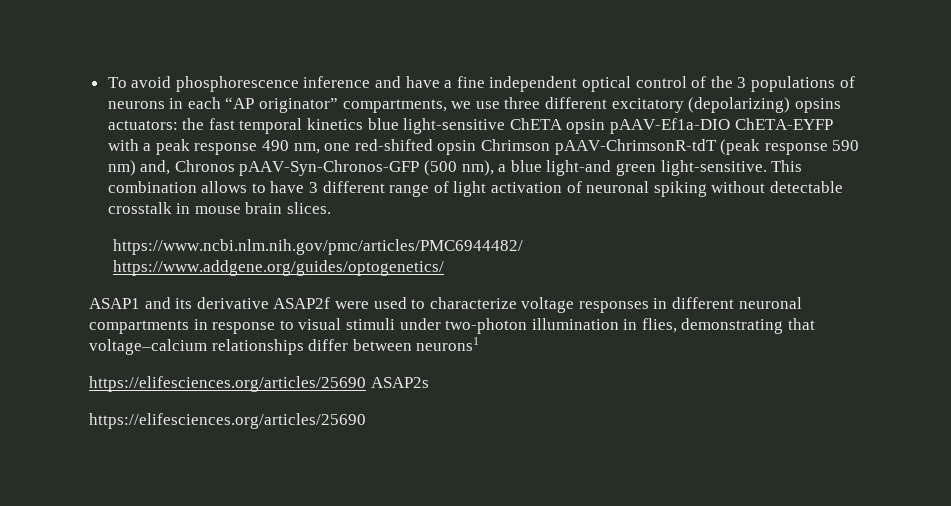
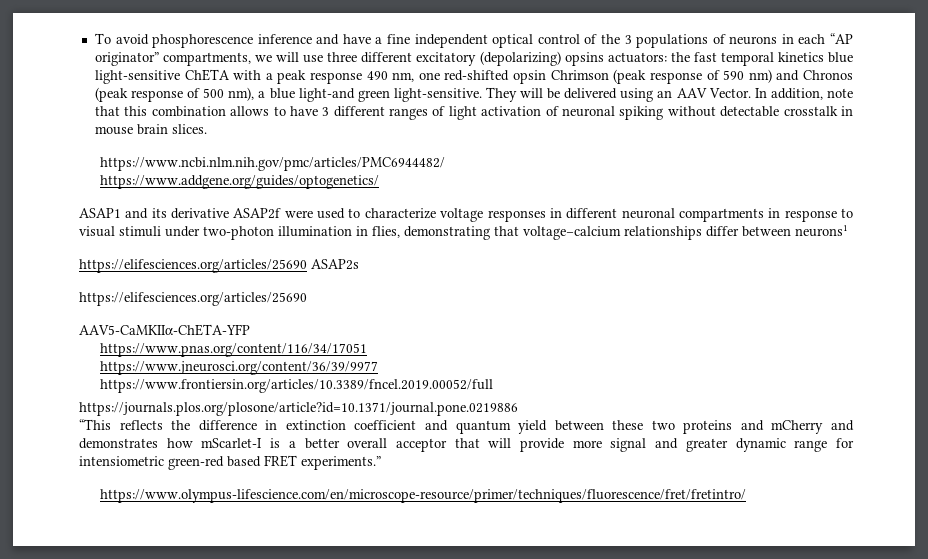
(472, 105) none -> [276,52,300,62] will
[566,118,833,134] opsin pAAV-Ef1a-DIO ChETA-EYFP -> (230, 75) none
[554,139,828,155] pAAV-ChrimsonR-tdT (peak response -> [613,69,720,84] (peak response of
[140,160,458,176] and, Chronos pAAV-Syn-Chronos-GFP (500 -> [776,70,854,81] [94,87,225,102] and Chronos (peak response of 500
[771,160,803,172] This -> [485,87,853,102] [94,106,148,116] They will be delivered using an AAV Vector. In addition, note that this
[389,184,430,197] range -> [389,108,429,120] ranges
(366, 421) none -> [79,324,250,336] [100,343,368,357] [100,361,379,375] [100,379,494,393] [79,402,518,416] [79,419,854,434] [79,438,855,452] [79,455,381,470] [100,489,747,503] // AAV5-CaMKIIα-ChETA-YFP // https://www.pnas.org/content/116/34/17051 // https://www.jneurosci.org/content/36/39/9977 // https://www.frontiersin.org/articles/10.3389/fncel.2019.00052/full // https://journals.plos.org/plosone/article?id=10.1371/journal.pone.0219886 // “This reflects the difference in extinction coefficient and quantum yield between these two proteins and mCherry and demonstrates how mScarlet-I is a better overall acceptor that will provide more signal and greater dynamic range for intensiometric green-red based FRET experiments.” // https://www.olympus-lifescience.com/en/microscope-resource/primer/techniques/fluorescence/fret/fretintro/

